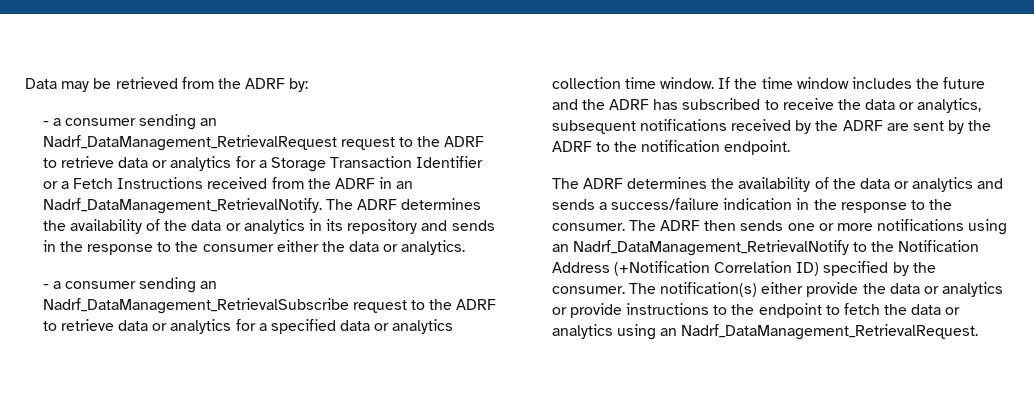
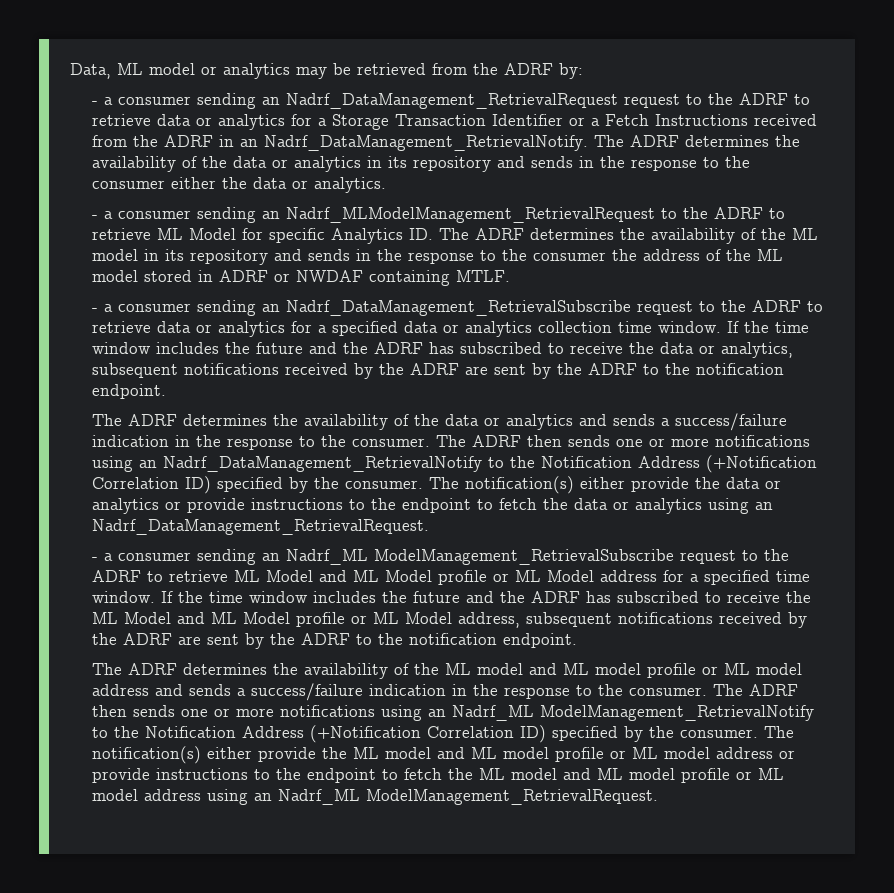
[25,78,57,89] Data -> [70,63,290,79] Data, ML model or analytics
(466, 247) none -> [92,207,786,223] [92,228,819,244] [92,249,784,265] [92,270,511,286] // - a consumer sending an Nadrf_MLModelManagement_RetrievalRequest to the ADRF to retrieve ML Model for specific Analytics ID. The ADRF determines the availability of the ML model in its repository and sends in the response to the consumer the address of the ML model stored in ADRF or NWDAF containing MTLF.
(979, 332) none -> [92,549,790,565] [92,570,811,585] [92,591,812,603] [92,612,808,628] [92,633,578,649] [92,663,803,679] [92,683,799,701] [92,705,815,721] [92,725,795,743] [92,746,796,764] [92,768,785,783] [92,789,659,805] // - a consumer sending an Nadrf_ML ModelManagement_RetrievalSubscribe request to the ADRF to retrieve ML Model and ML Model profile or ML Model address for a specified time window. If the time window includes the future and the ADRF has subscribed to receive the ML Model and ML Model profile or ML Model address, subsequent notifications received by the ADRF are sent by the ADRF to the notification endpoint. // The ADRF determines the availability of the ML model and ML model profile or ML model address and sends a success/failure indication in the response to the consumer. The ADRF then sends one or more notifications using an Nadrf_ML ModelManagement_RetrievalNotify to the Notification Address (+Notification Correlation ID) specified by the consumer. The notification(s) either provide the ML model and ML model profile or ML model address or provide instructions to the endpoint to fetch the ML model and ML model profile or ML model address using an Nadrf_ML ModelManagement_RetrievalRequest.

